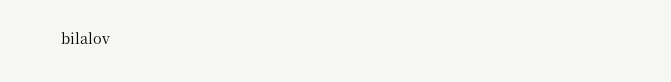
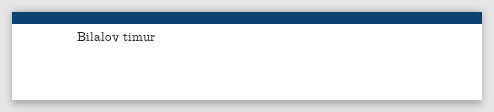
[61,32,110,44] bilalov -> [77,32,155,43] Bilalov timur

